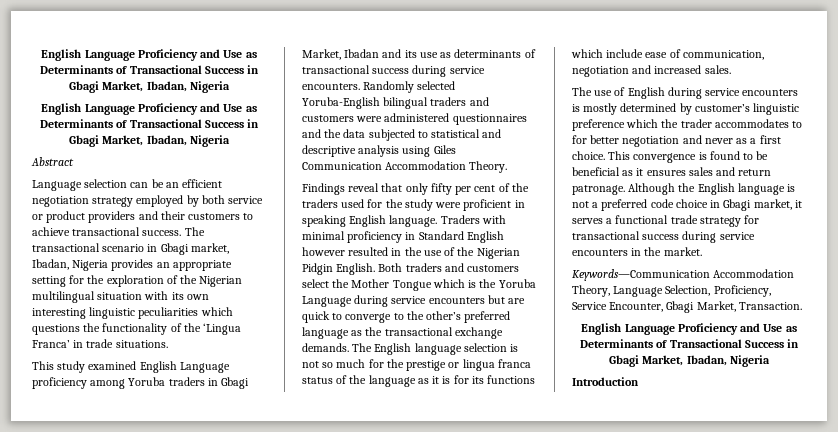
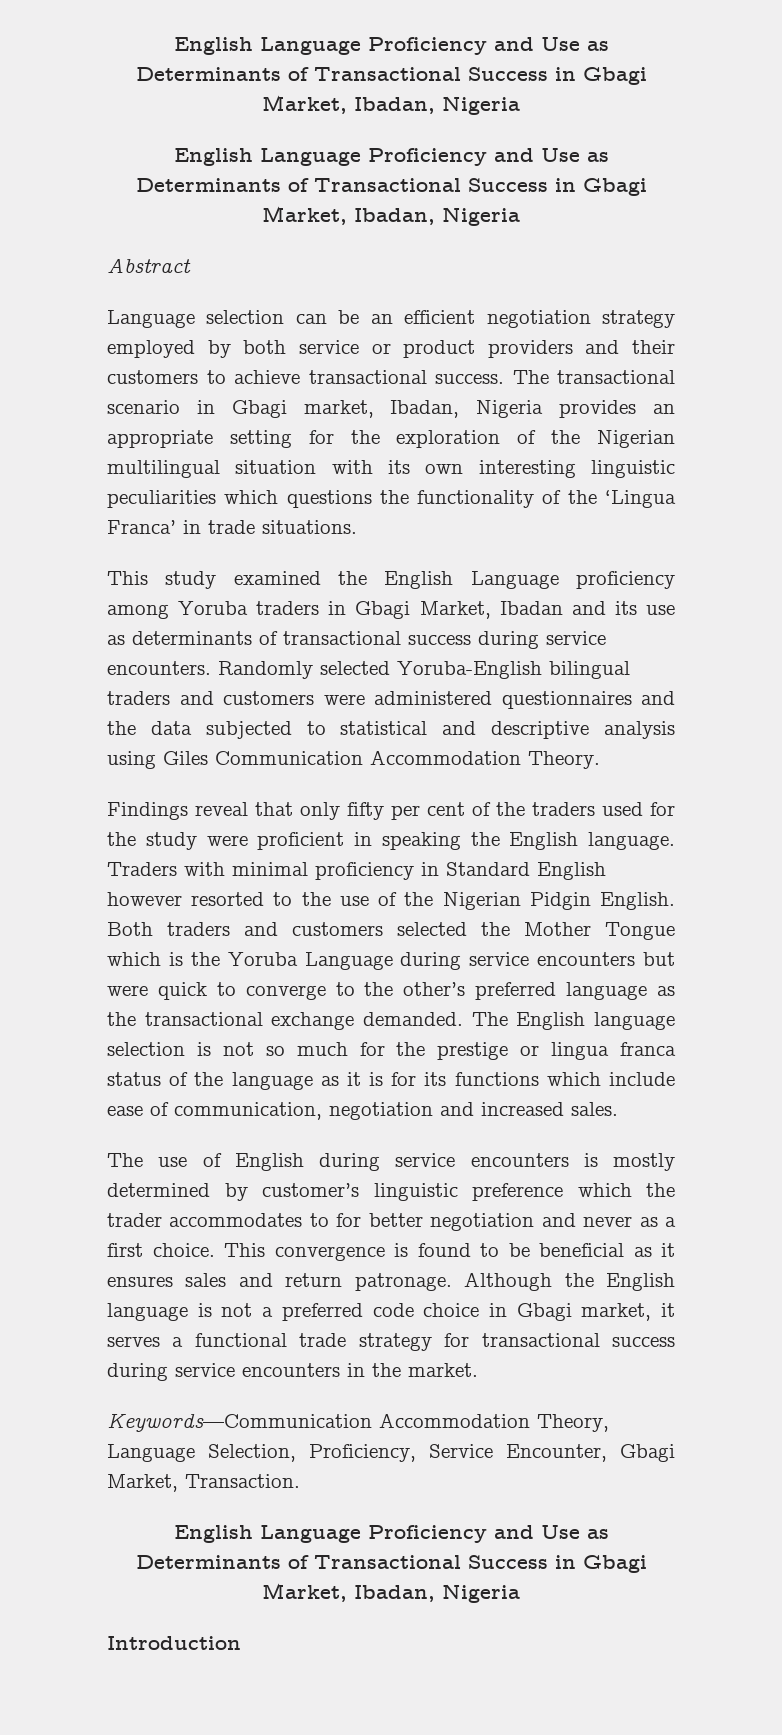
(137, 365) none -> [338,571,367,585] the
(346, 221) none -> [470,832,500,846] the
[348,247,402,256] resulted in -> [191,892,293,906] resorted to
[302,279,329,288] select -> [397,922,467,936] selected
[508,298,526,304] are -> [107,985,148,996] were
[302,343,349,352] demands. -> [363,1012,463,1026] demanded.

